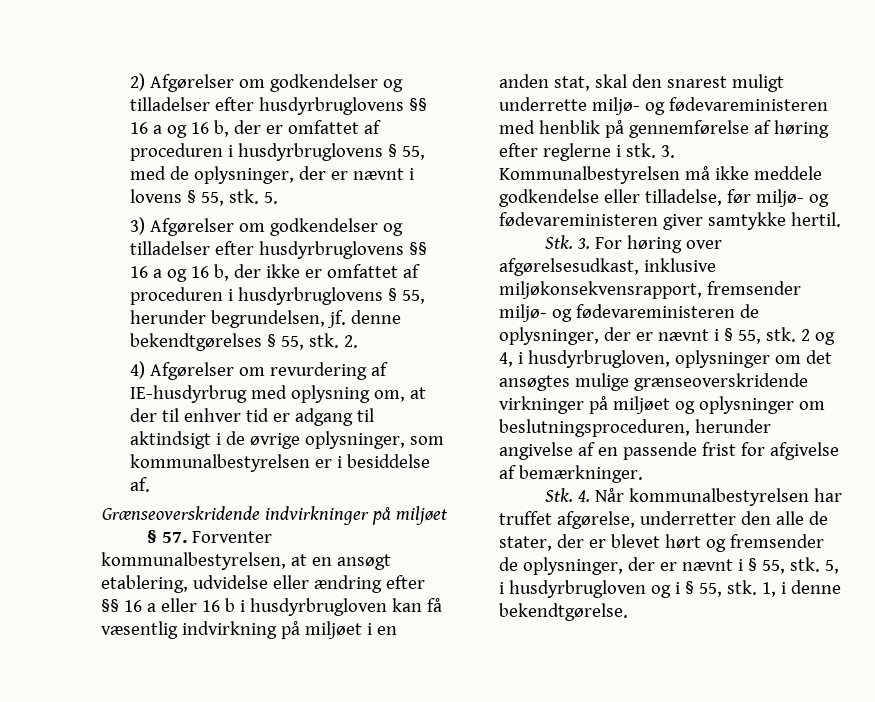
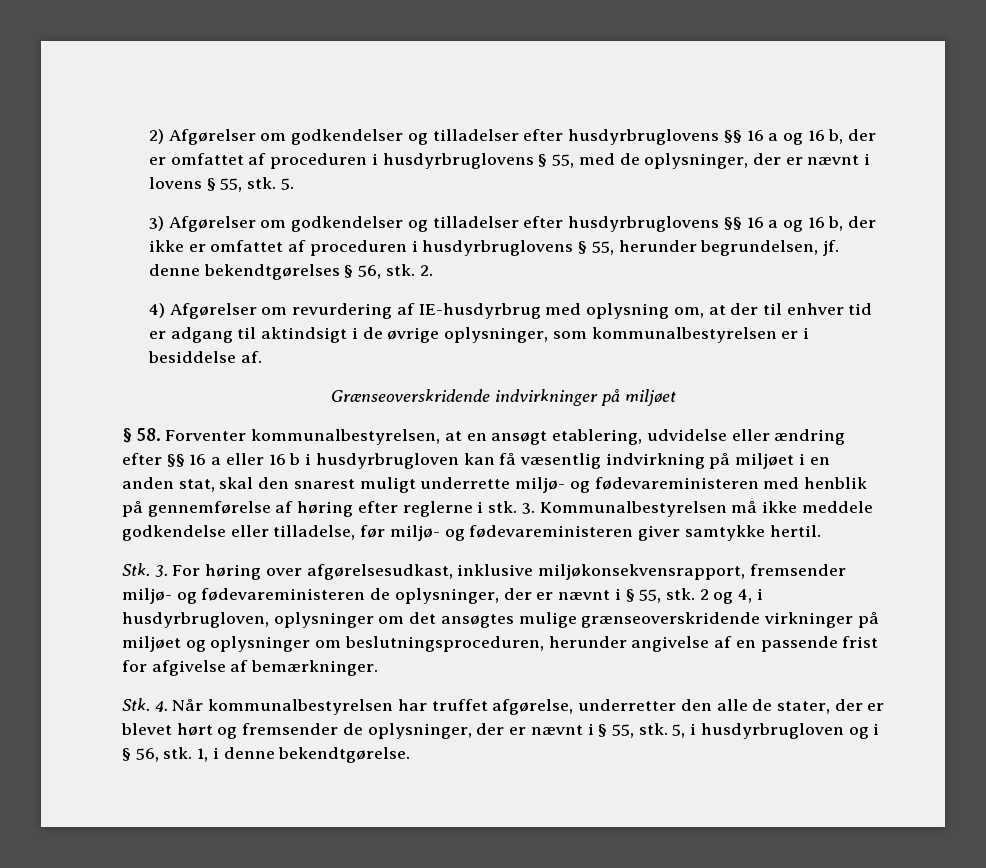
[281,336,305,350] 55, -> [358,265,382,279] 56,
[162,532,188,543] 57. -> [136,428,161,441] 58.
[698,583,722,597] 55, -> [135,748,159,762] 56,

